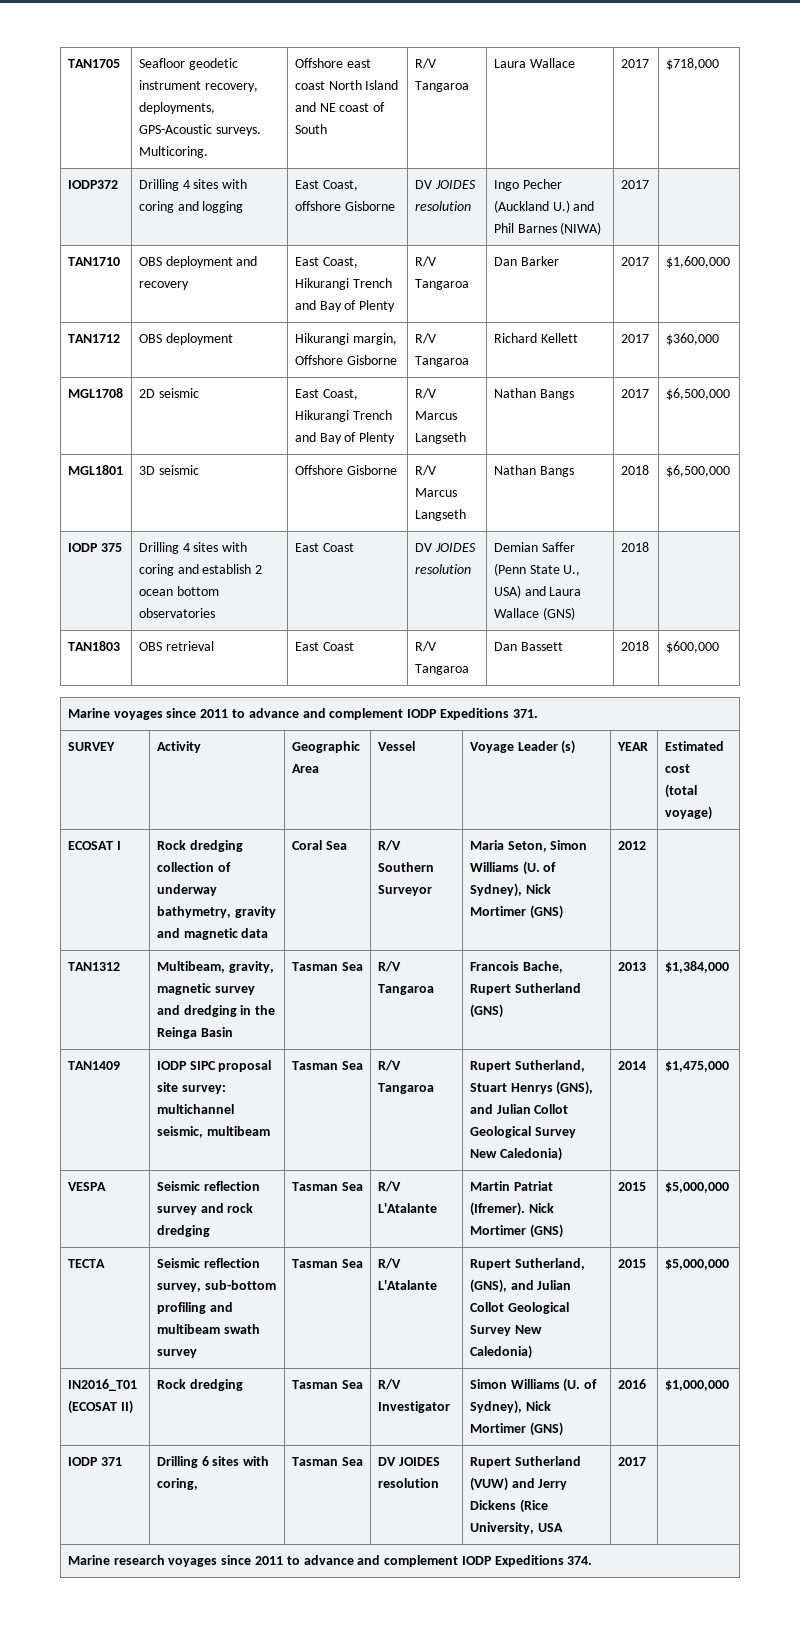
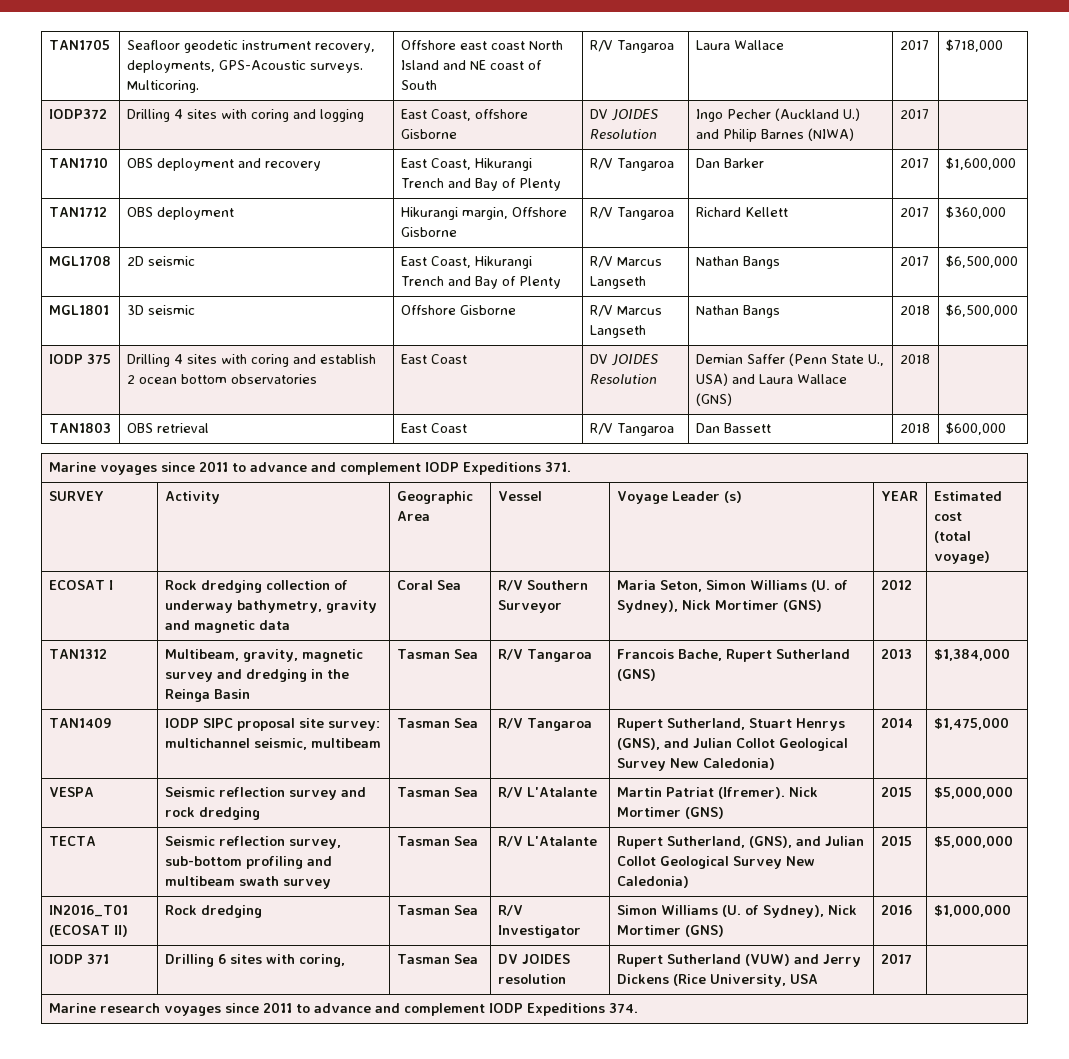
[414,201,471,211] resolution -> [589,129,657,139] Resolution
[493,223,514,233] Phil -> [722,129,757,142] Philip
[414,564,471,574] resolution -> [589,374,657,384] Resolution

